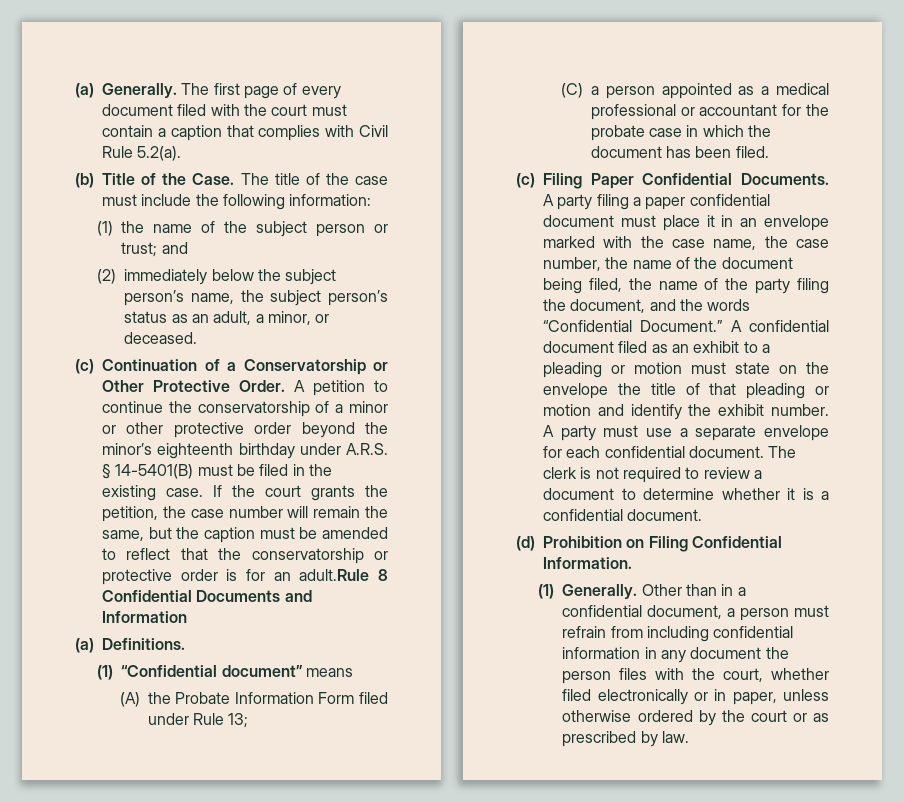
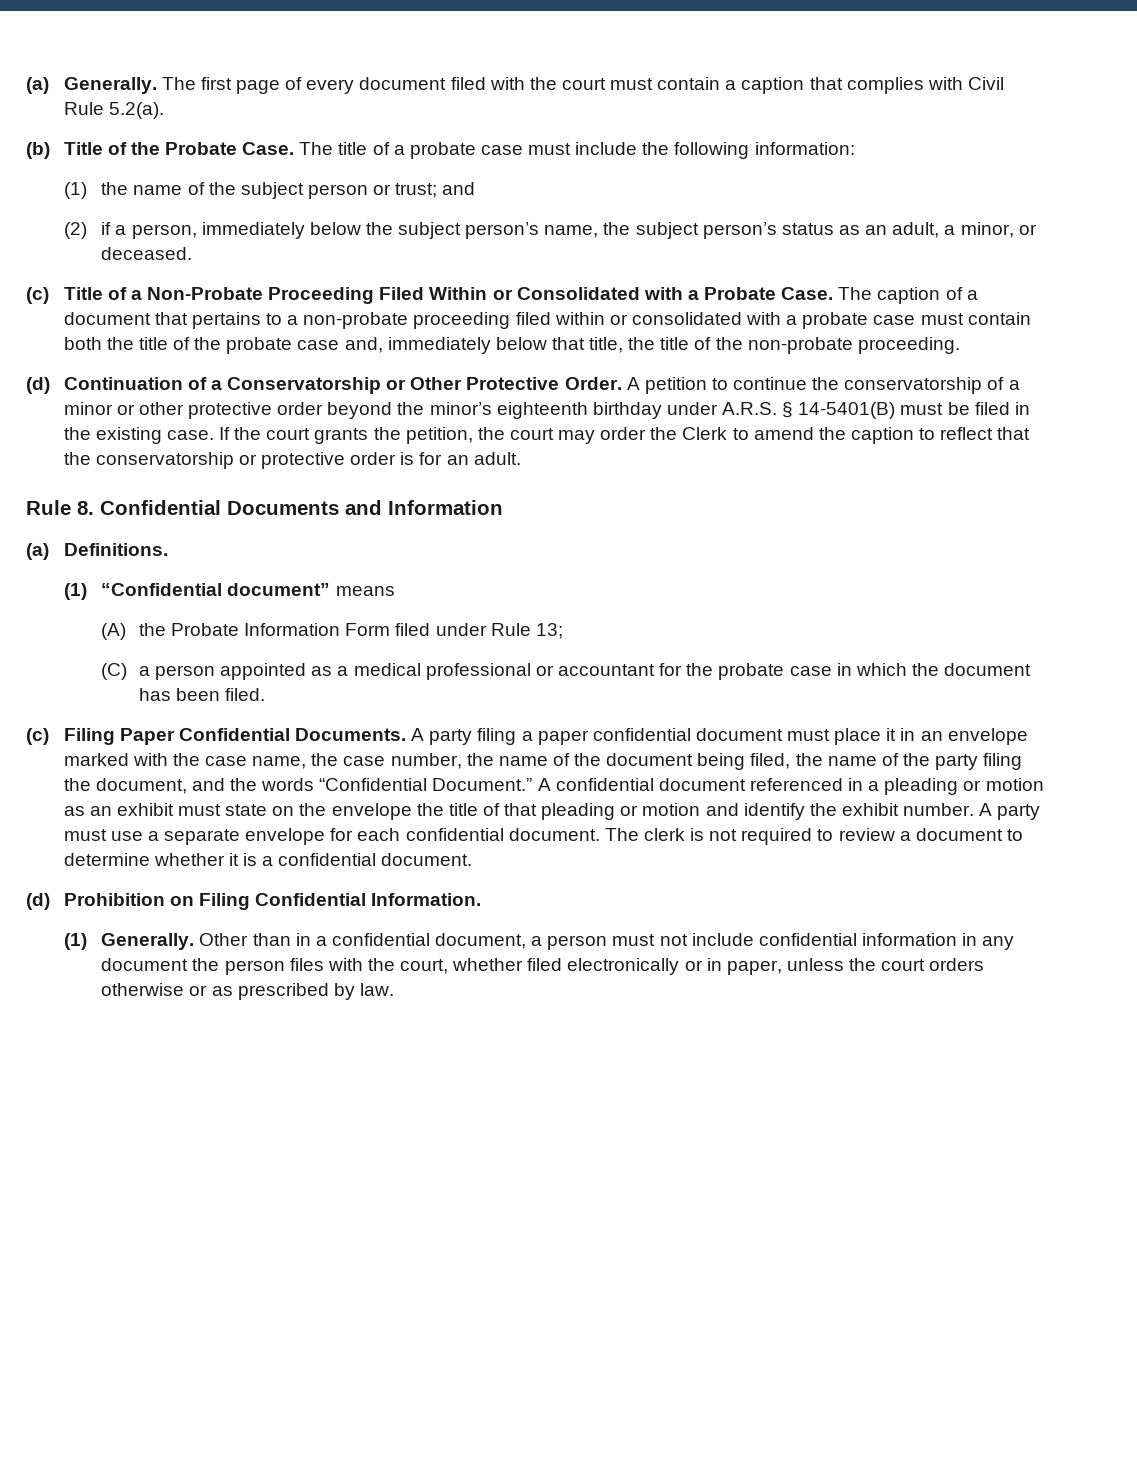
(187, 179) none -> [165,142,238,155] Probate
[325,173,349,185] the -> [393,142,476,159] a probate
(117, 276) none -> [101,222,197,239] if a person,
(94, 366) none -> [63,287,978,304] [63,312,1031,329] [63,337,960,354] [26,377,50,394] Title of a Non-Probate Proceeding Filed Within or Consolidated with a Probate Case. The caption of a document that pertains to a non-probate proceeding filed within or consolidated with a probate case must contain both the title of the probate case and, immediately below that title, the title of the non-probate proceeding. // (d)
[190,506,388,518] [102,527,388,543] case number will remain the same, but the caption must be amended -> [509,427,914,444] court may order the Clerk to amend the caption
[299,569,388,581] adult.Rule 8 -> [473,452,521,465] [26,500,94,515] adult. // Rule 8.
[618,341,758,353] filed as an exhibit to -> [749,778,864,791] referenced in
(682, 368) none -> [63,803,174,816] as an exhibit
[562,626,710,642] refrain from including -> [659,933,754,946] not include
[562,710,787,726] otherwise ordered by the court -> [849,958,985,971] [101,983,185,996] the court orders otherwise

